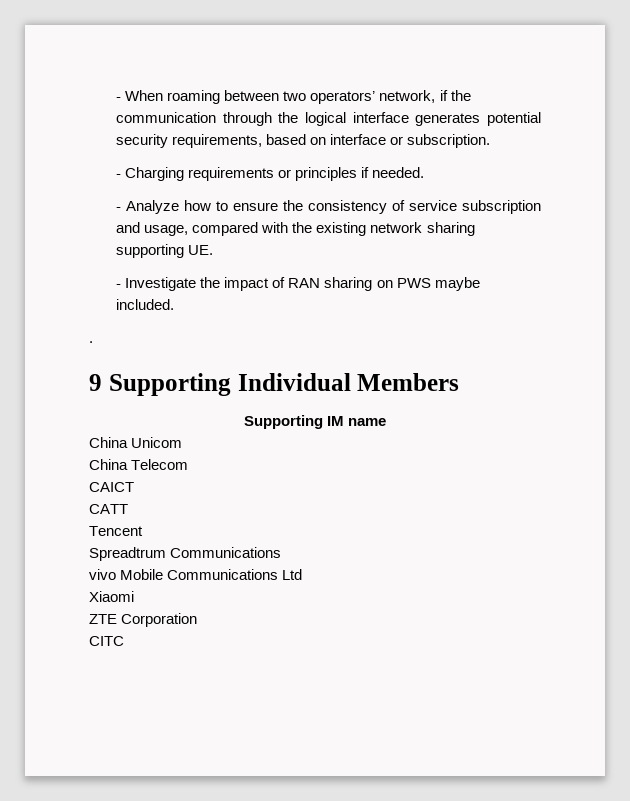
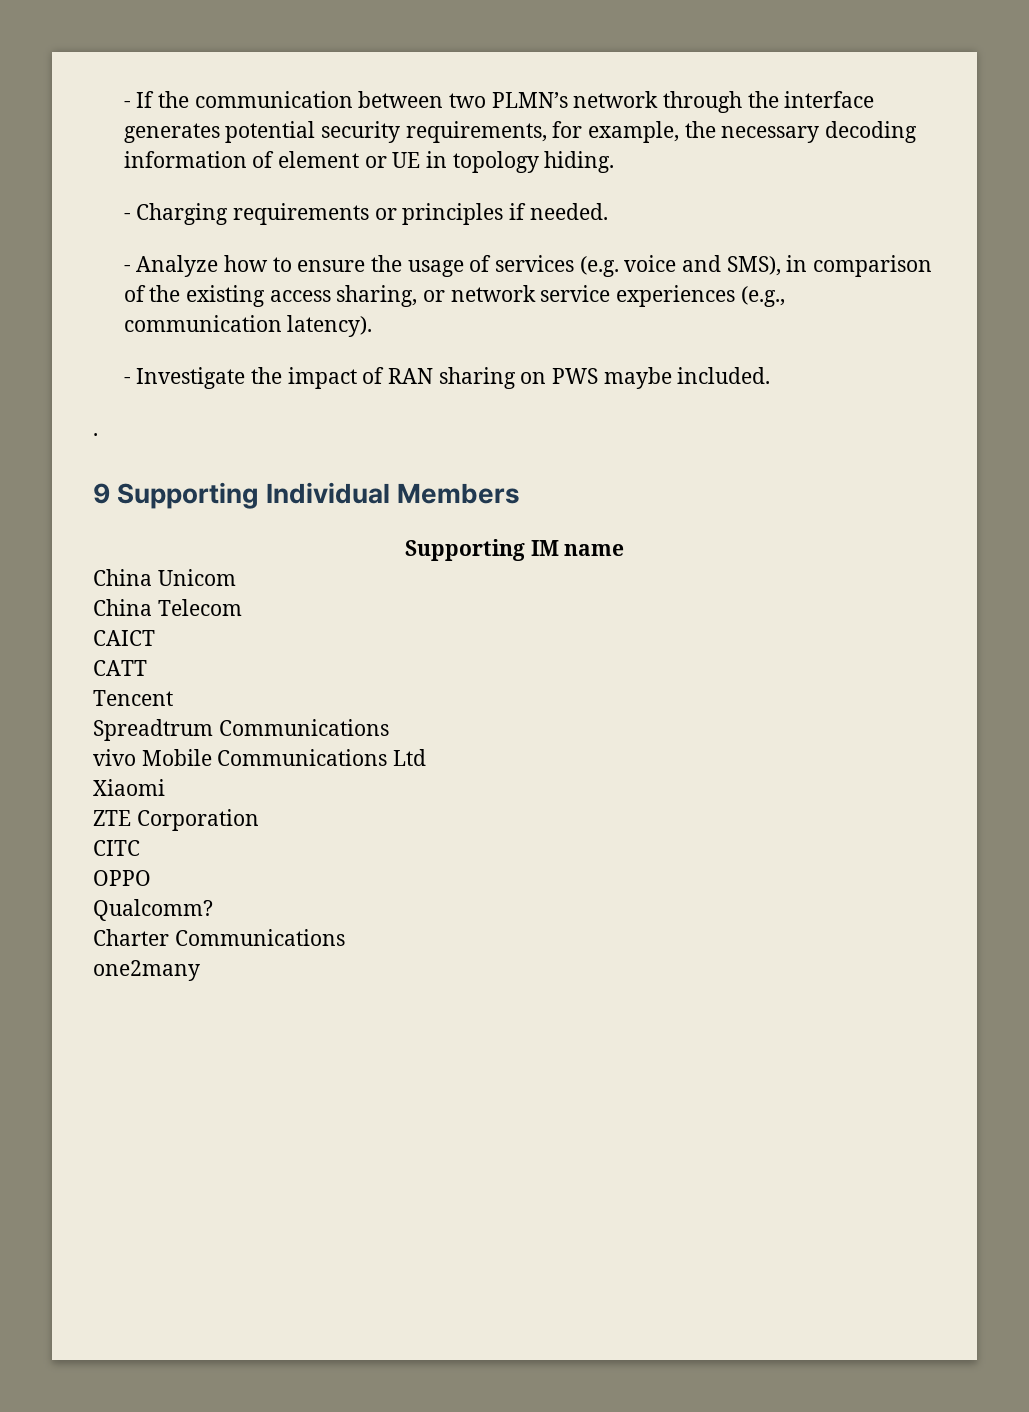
[116,90,471,104] [116,112,217,123] - When roaming between two operators’ network, if the communication -> [123,91,659,108] - If the communication between two PLMN’s network
[305,112,347,126] logical -> (779, 99) none
[266,134,491,148] based on interface or subscription. -> [552,121,918,143] [123,151,615,173] for example, the necessary decoding information of element or UE in topology hiding.
[308,200,541,214] [116,222,475,236] [116,244,214,258] consistency of service subscription and usage, compared with the existing network sharing supporting UE. -> [407,255,933,277] [123,285,785,307] [123,315,373,337] usage of services (e.g. voice and SMS), in comparison of the existing access sharing, or network service experiences (e.g., communication latency).
(124, 641) none -> [93,870,151,886] [93,899,213,921] [93,929,345,946] [93,960,200,981] // OPPO // Qualcomm? // Charter Communications // one2many

